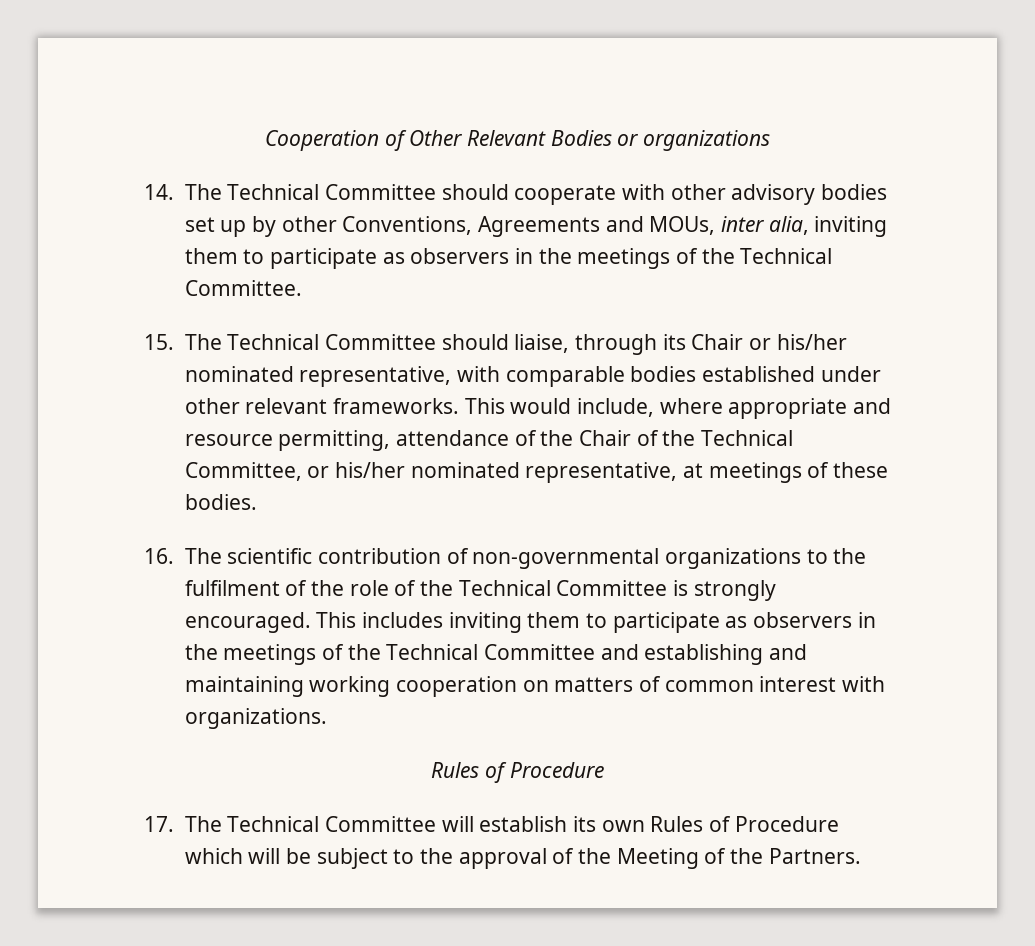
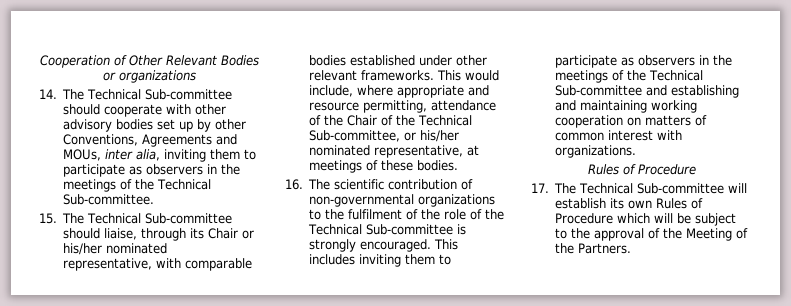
[324,184,436,200] Committee -> [145,89,233,100] Sub-committee
[184,280,302,296] Committee. -> [63,194,155,205] Sub-committee.
[324,334,436,350] Committee -> [145,213,233,224] Sub-committee
[184,462,302,481] Committee, -> [309,130,401,142] Sub-committee,
[556,580,668,596] Committee -> [366,224,454,235] Sub-committee
[483,644,595,660] Committee -> [555,85,643,96] Sub-committee
[324,816,436,832] Committee -> [637,183,725,194] Sub-committee

